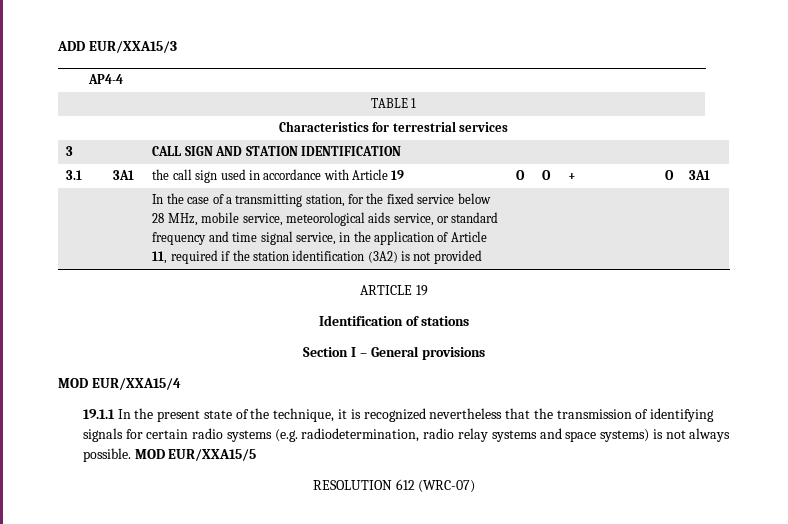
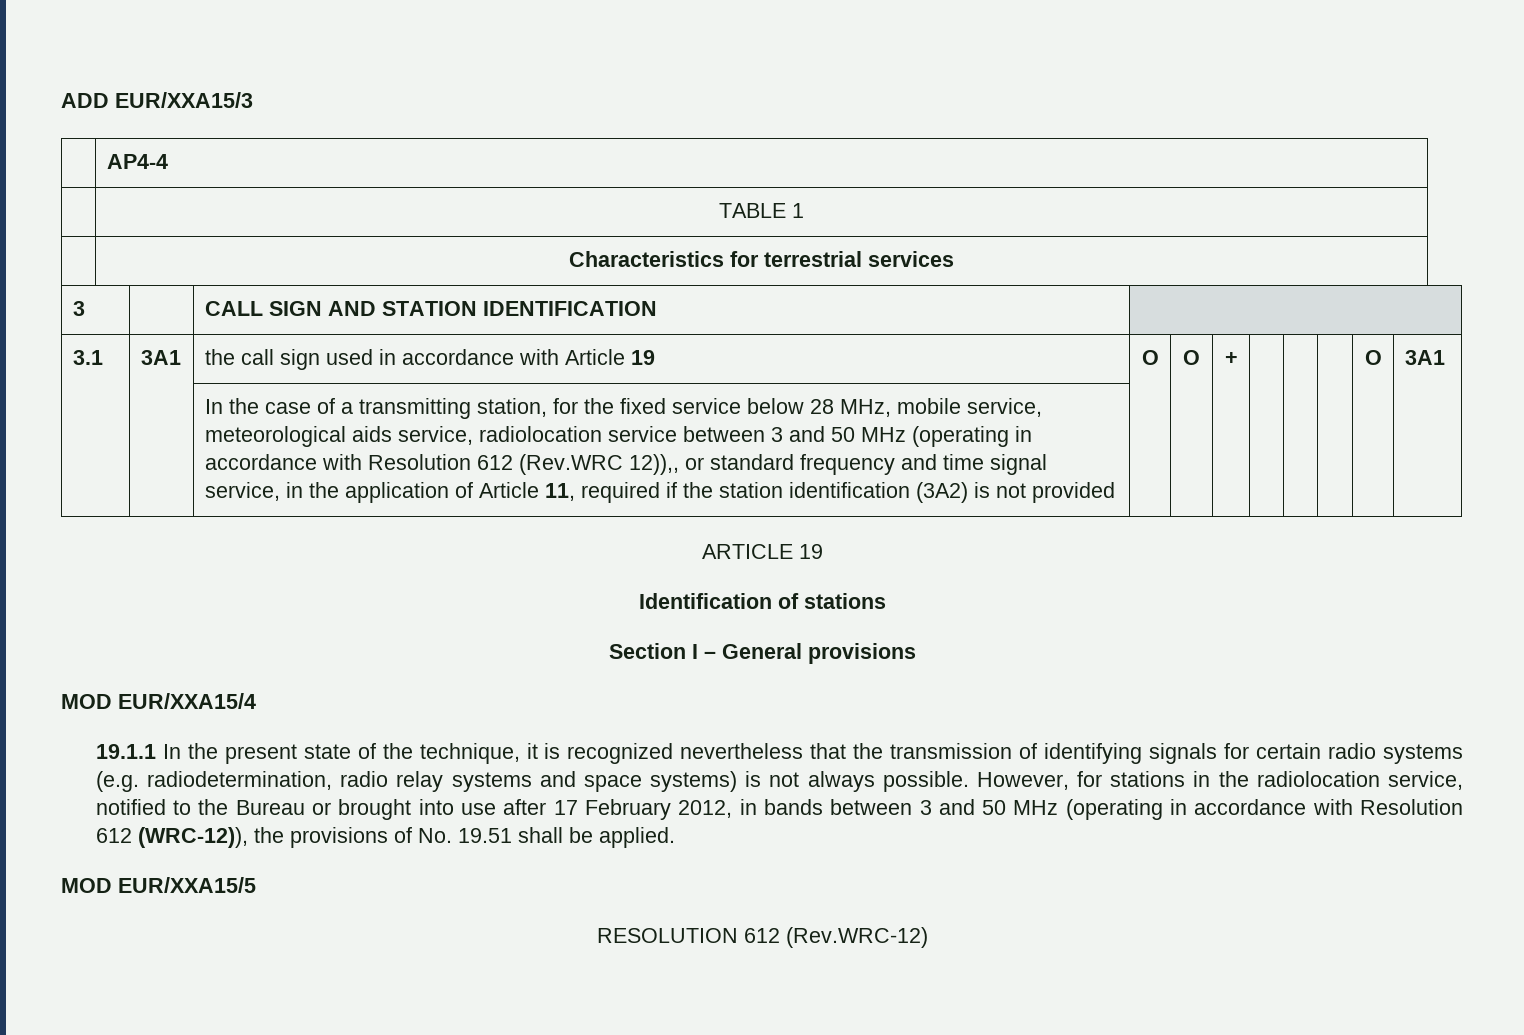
(434, 219) none -> [478,426,1032,447] [204,454,679,475] radiolocation service between 3 and 50 MHz (operating in accordance with Resolution 612 (Rev.WRC 12)),,
(131, 455) none -> [976,771,1464,790] [95,799,1464,820] [95,827,675,848] However, for stations in the radiolocation service, notified to the Bureau or brought into use after 17 February 2012, in bands between 3 and 50 MHz (operating in accordance with Resolution 612 (WRC-12)), the provisions of No. 19.51 shall be applied. //
[418,480,476,493] (WRC-07) -> [785,927,928,948] (Rev.WRC-12)

